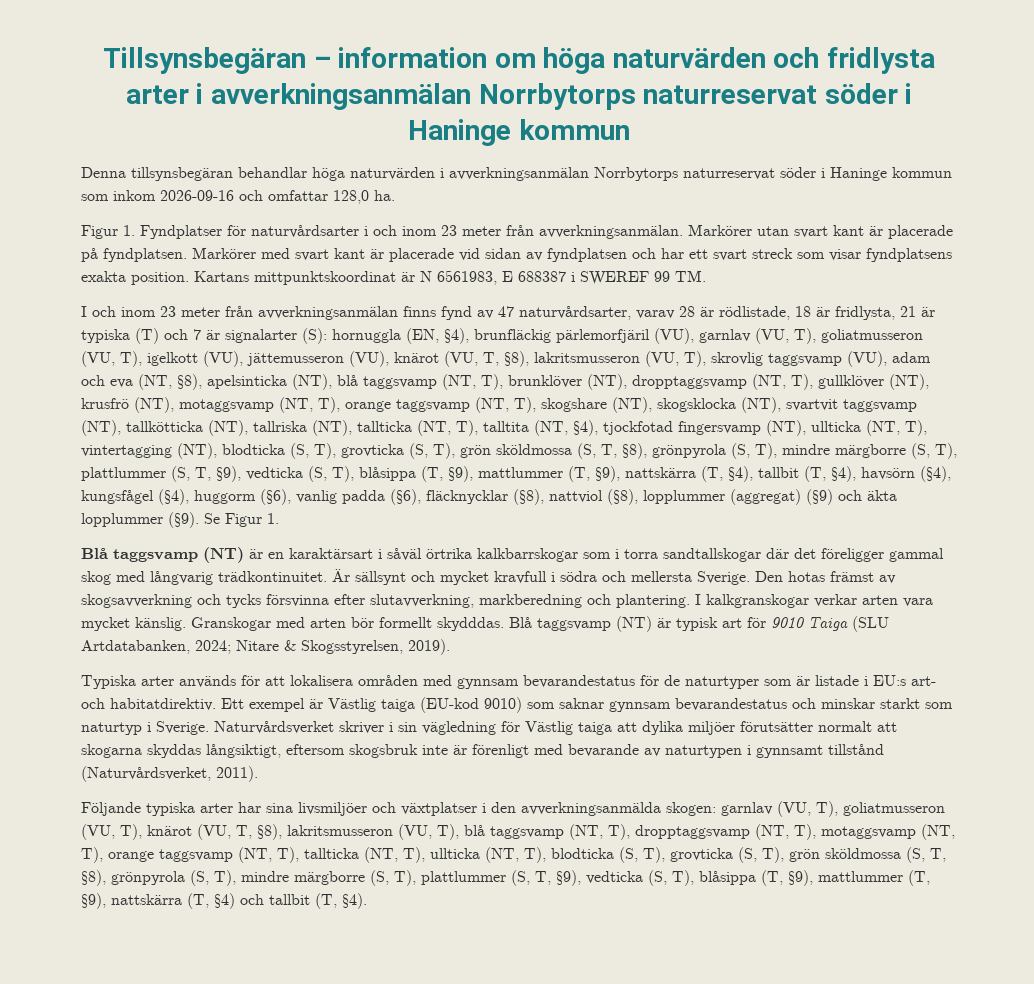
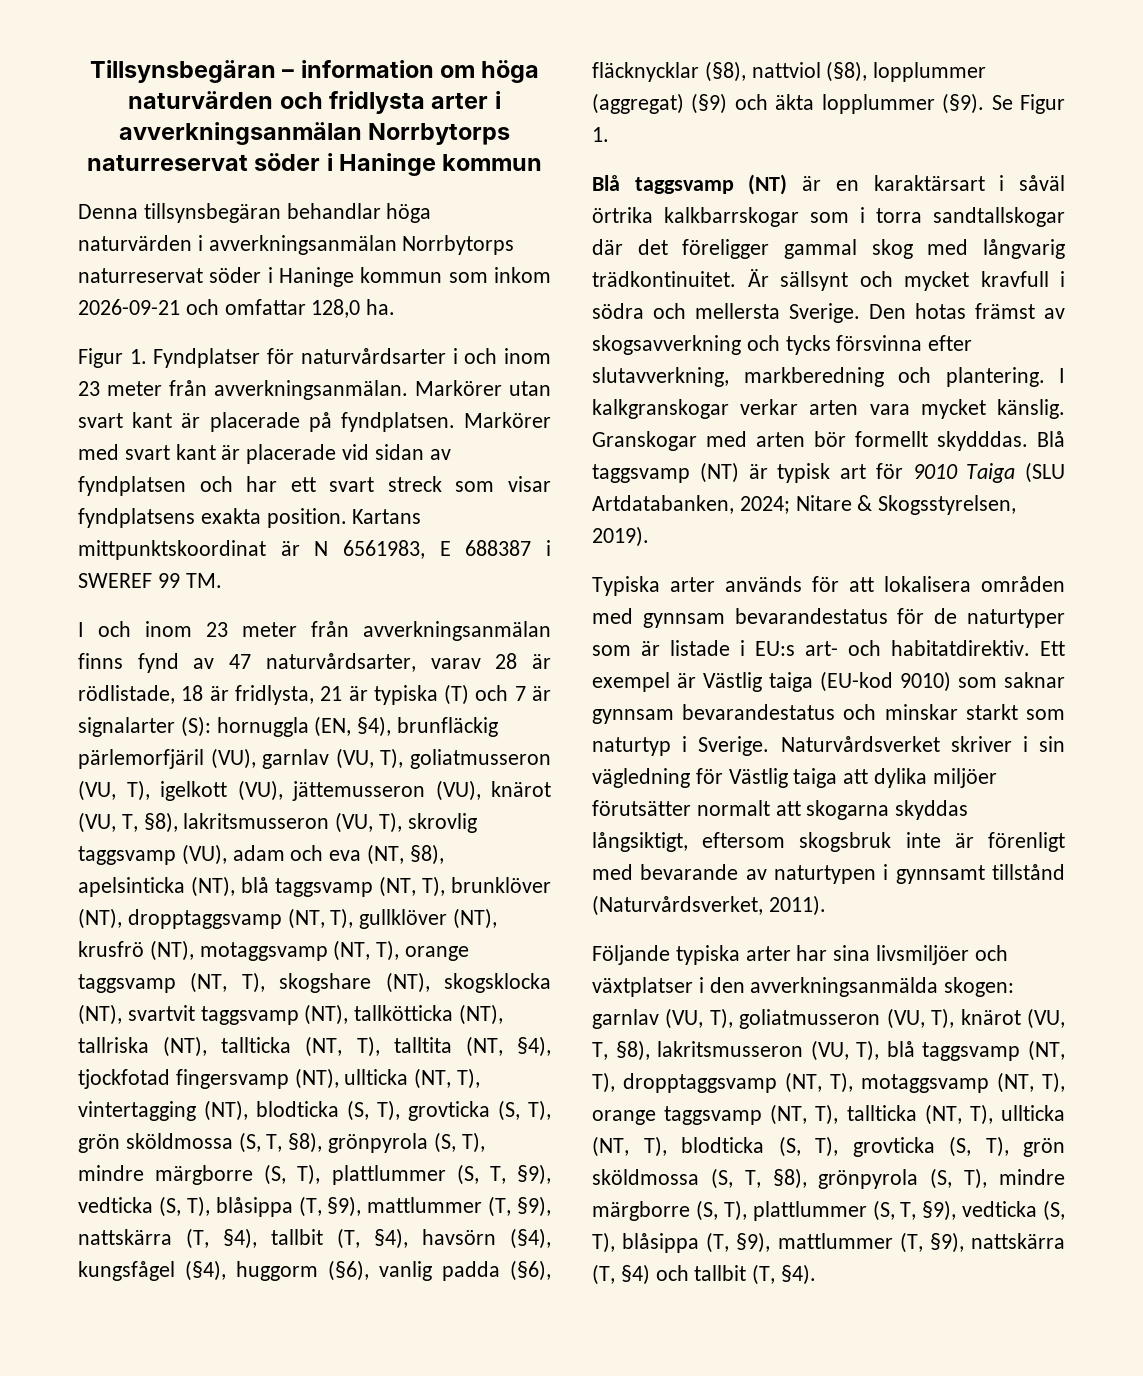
[160,190,234,201] 2026-09-16 -> [78,299,180,315] 2026-09-21

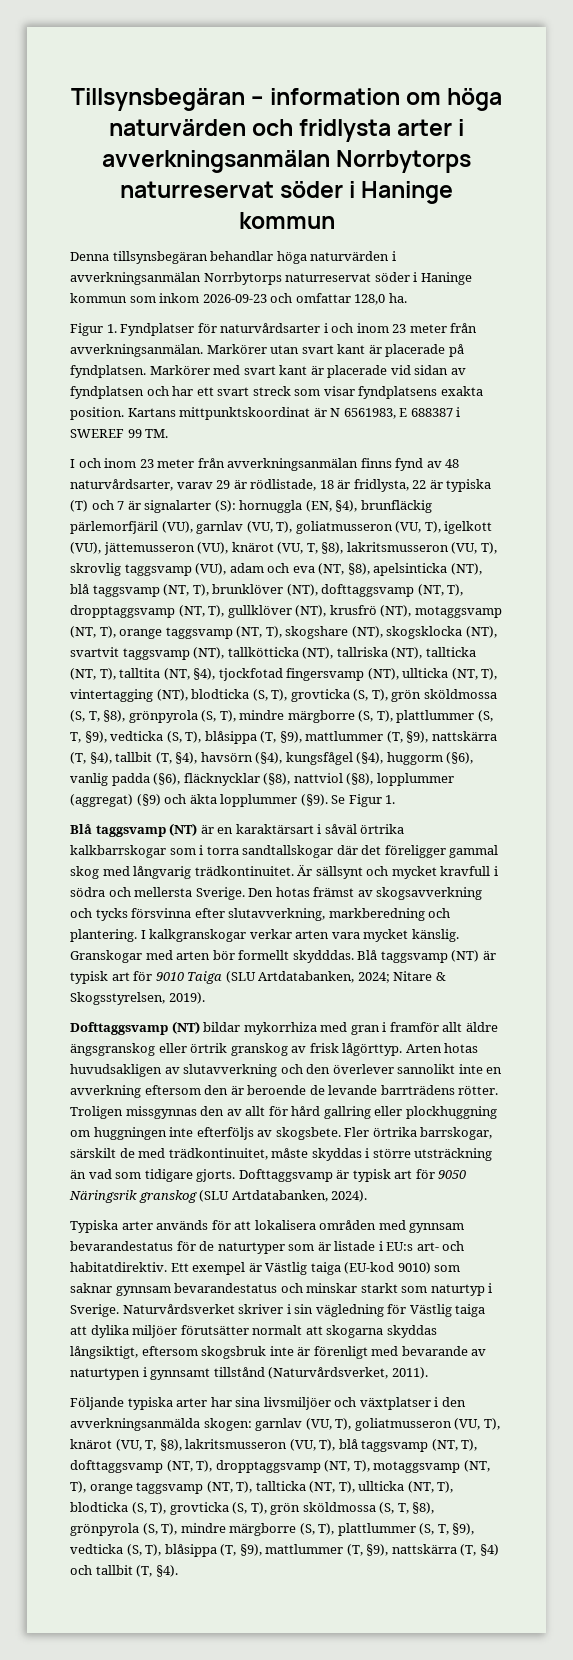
[78,299,180,315] 2026-09-21 -> [202,294,267,303] 2026-09-23
[229,654,252,669] 47 -> [445,459,460,468] 48
[495,653,518,669] 28 -> [216,480,231,489] 29
[320,686,343,701] 21 -> [412,480,427,489] 22
(122, 918) none -> [321,584,464,597] dofttaggsvamp (NT, T),
(649, 536) none -> [70,1021,498,1035] [70,1043,479,1056] [70,1064,503,1077] [70,1085,499,1098] [70,1106,497,1119] [70,1127,493,1140] [70,1148,493,1161] [70,1169,467,1182] [69,1190,368,1203] // Dofttaggsvamp (NT) bildar mykorrhiza med gran i framför allt äldre ängsgranskog eller örtrik granskog av frisk lågörttyp. Arten hotas huvudsakligen av slutavverkning och den överlever sannolikt inte en avverkning eftersom den är beroende de levande barrträdens rötter. Troligen missgynnas den av allt för hård gallring eller plockhuggning om huggningen inte efterföljs av skogsbete. Fler örtrika barrskogar, särskilt de med trädkontinuitet, måste skyddas i större utsträckning än vad som tidigare gjorts. Dofttaggsvamp är typisk art för 9050 Näringsrik granskog (SLU Artdatabanken, 2024).
(615, 1082) none -> [70,1460,213,1473] dofttaggsvamp (NT, T),

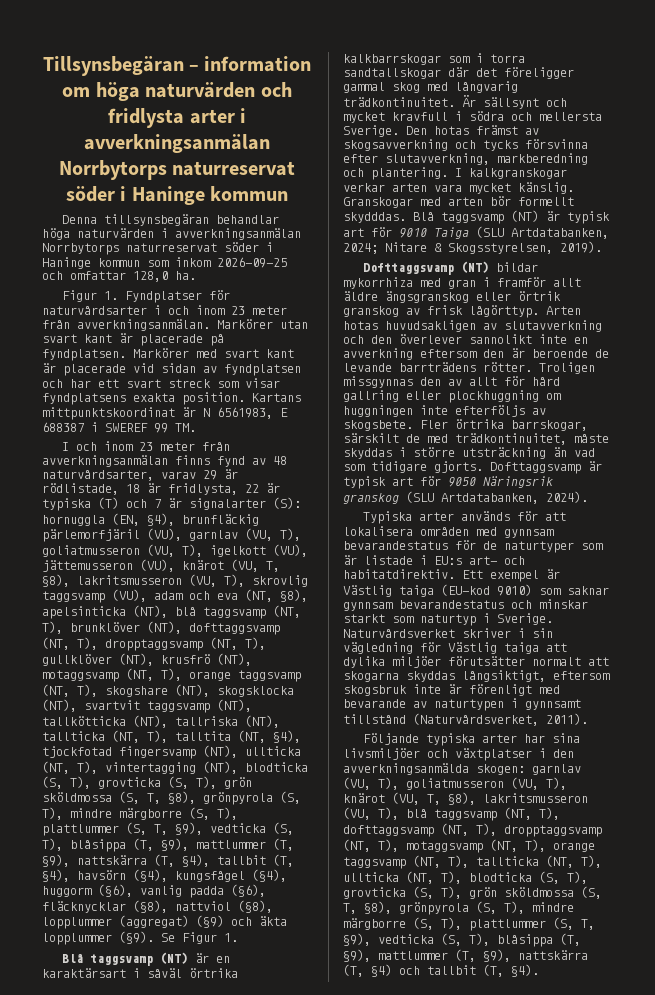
[202,294,267,303] 2026-09-23 -> [217,257,287,268] 2026-09-25

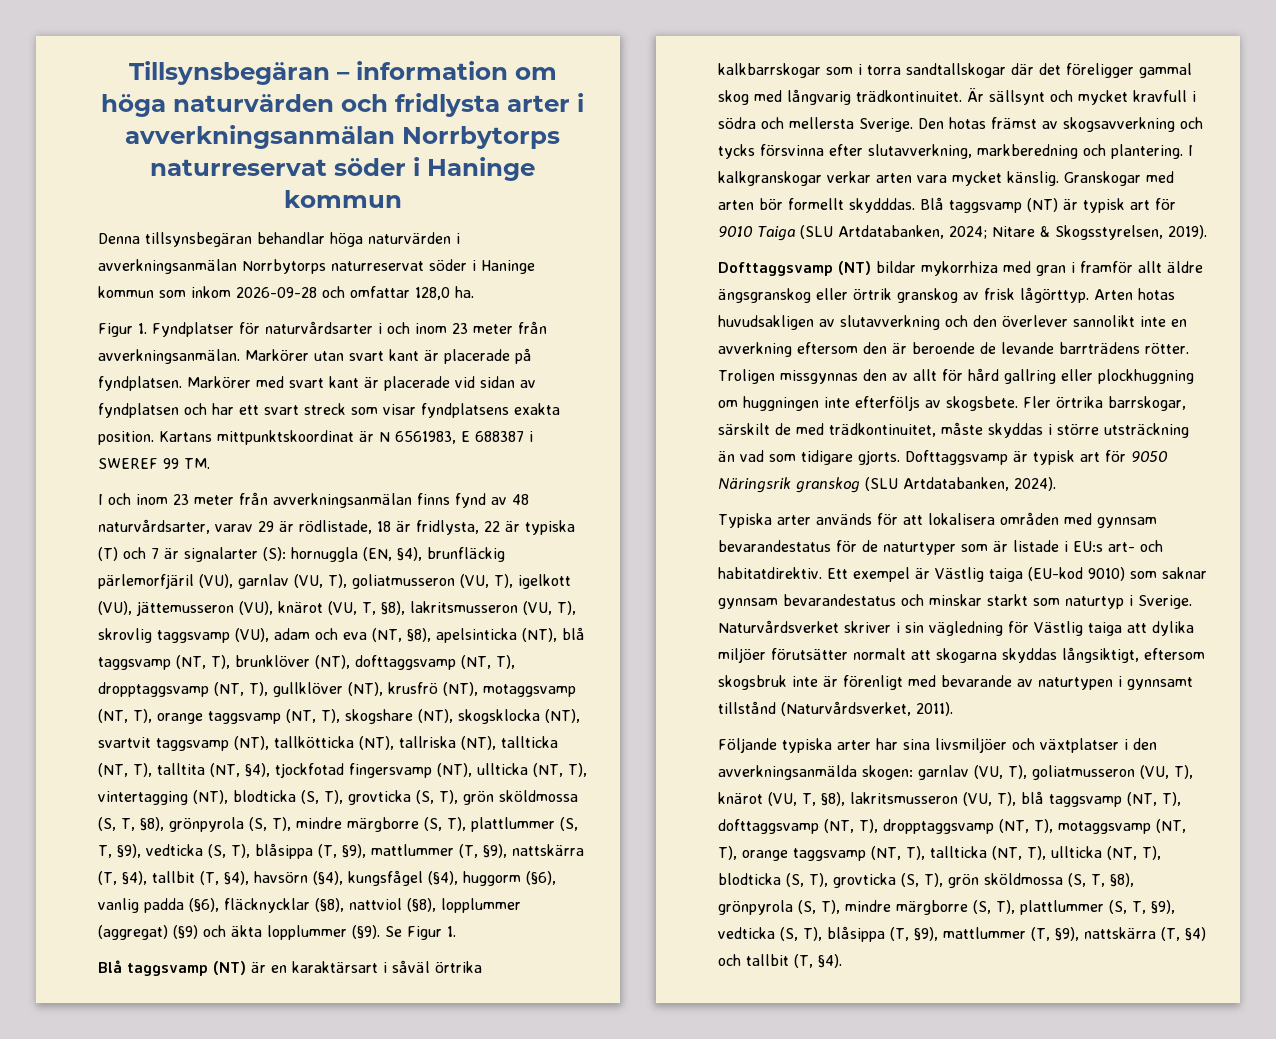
[217,257,287,268] 2026-09-25 -> [236,287,317,298] 2026-09-28

